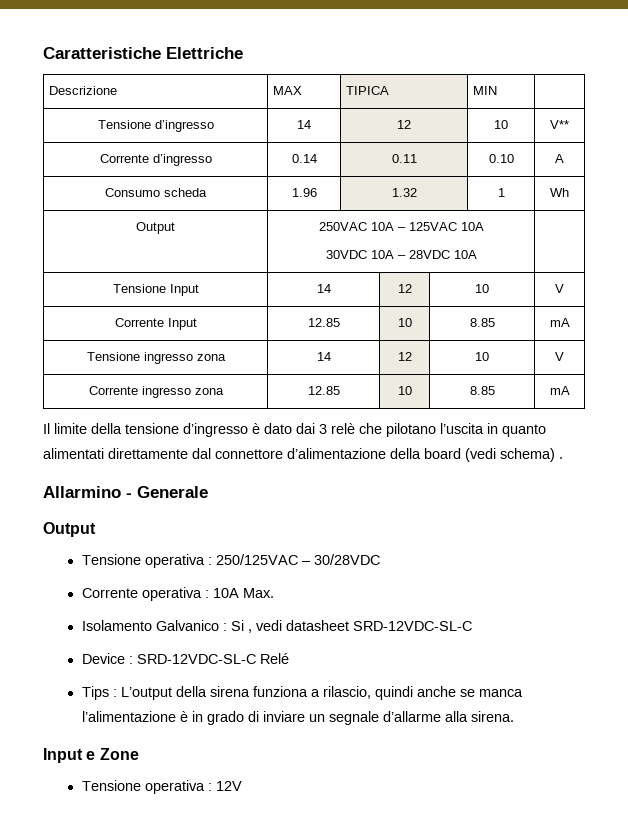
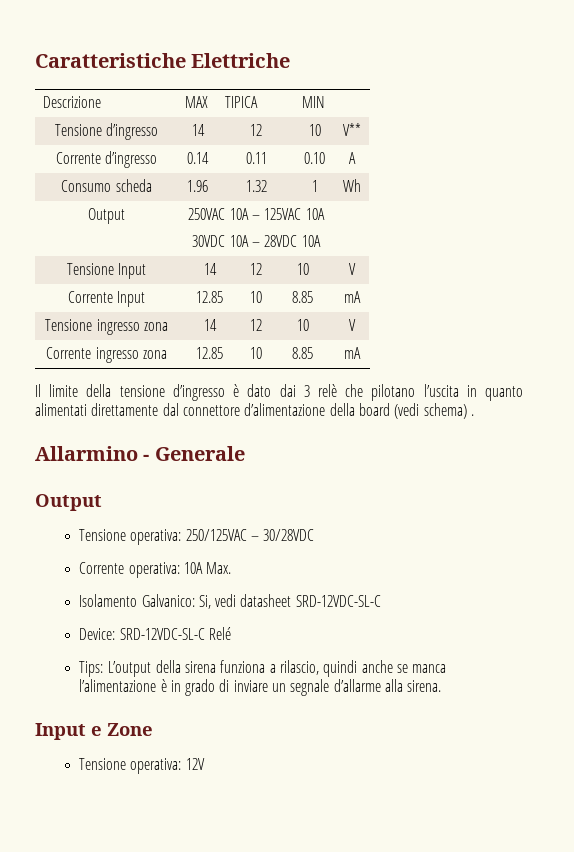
[144,554,212,568] operativa : -> [130,529,182,545] operativa:
[141,587,209,601] operativa : -> [128,562,180,578] operativa:
[155,620,252,633] Galvanico : Si , -> [141,594,211,609] Galvanico: Si,
[81,653,133,664] Device : -> [79,628,116,640] Device:
[81,686,117,700] Tips : -> [79,661,104,677] Tips:
[144,780,212,794] operativa : -> [130,758,182,774] operativa:

